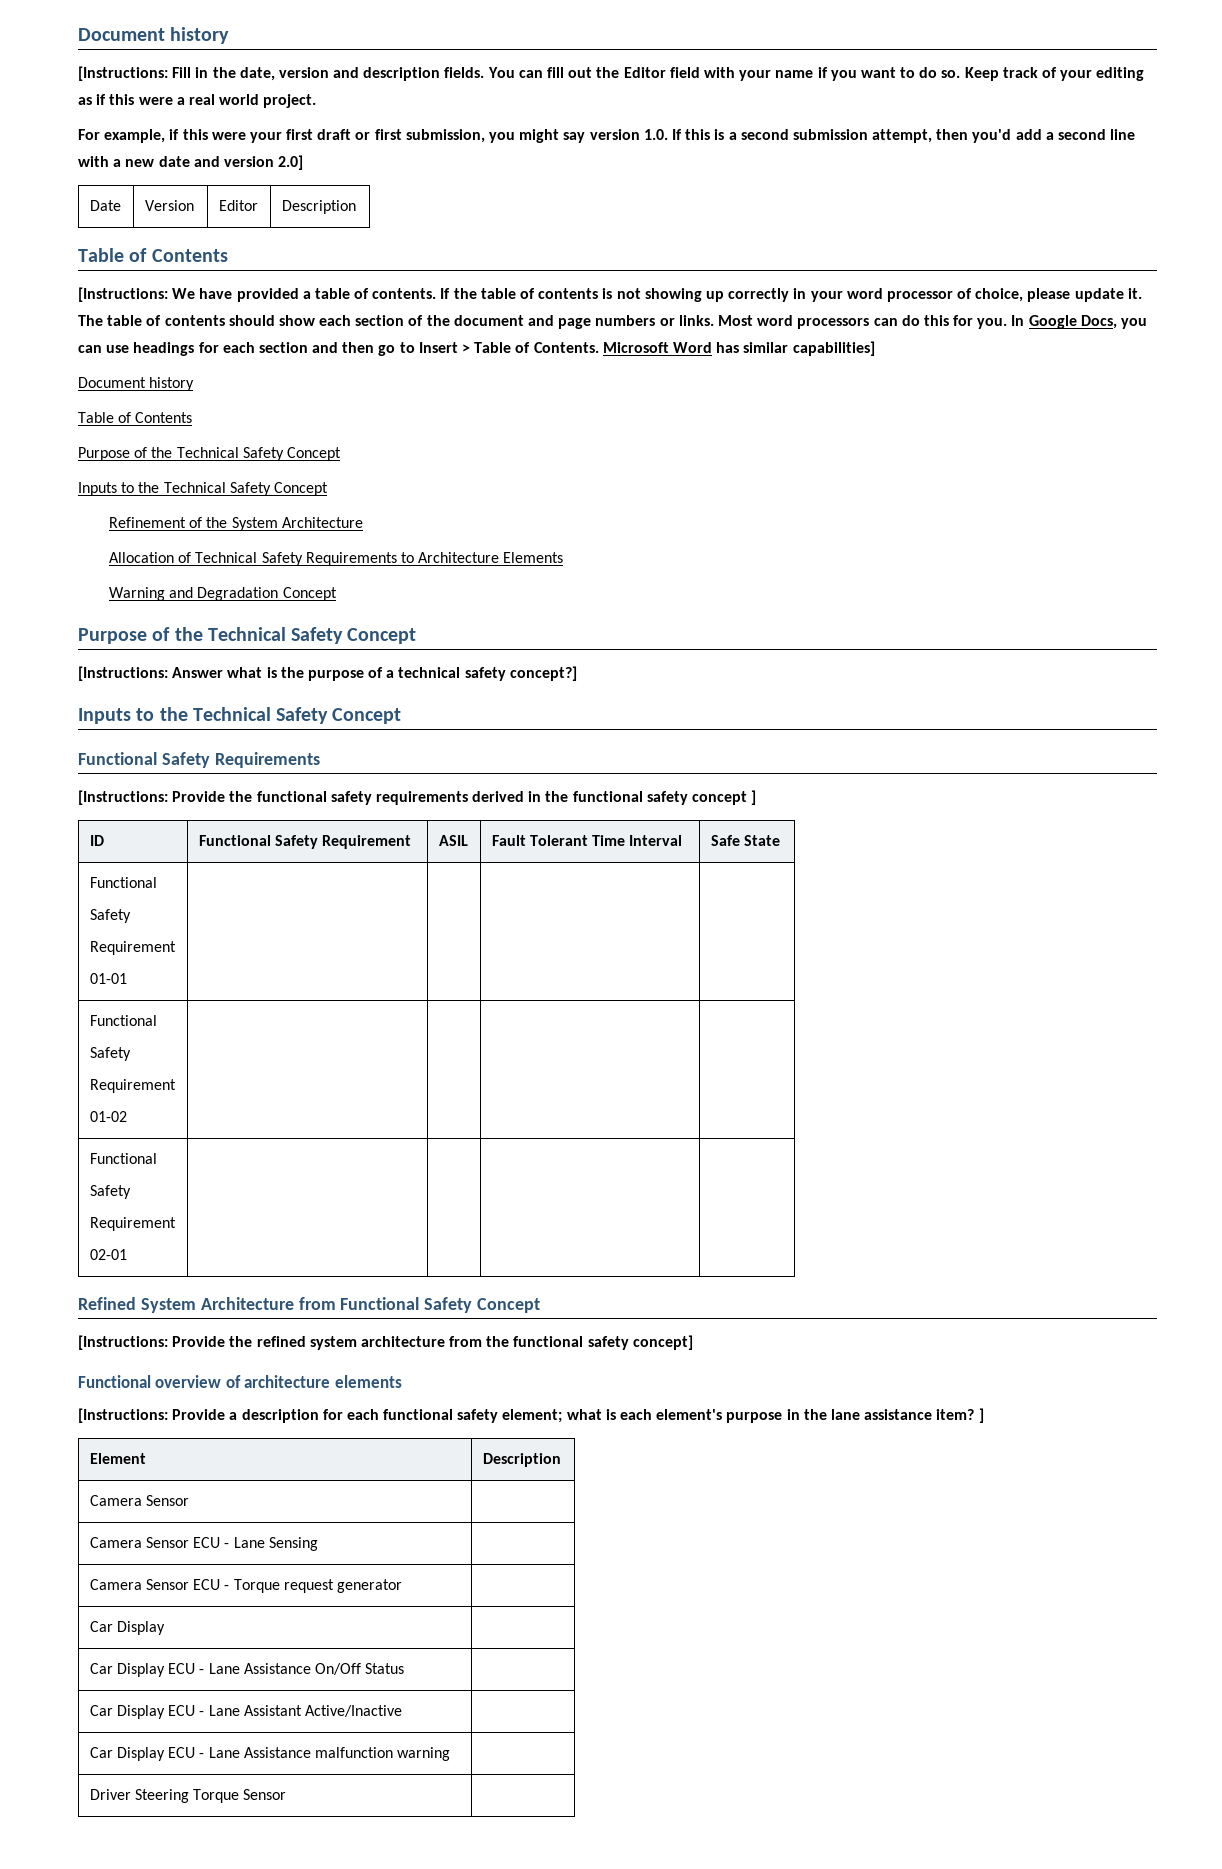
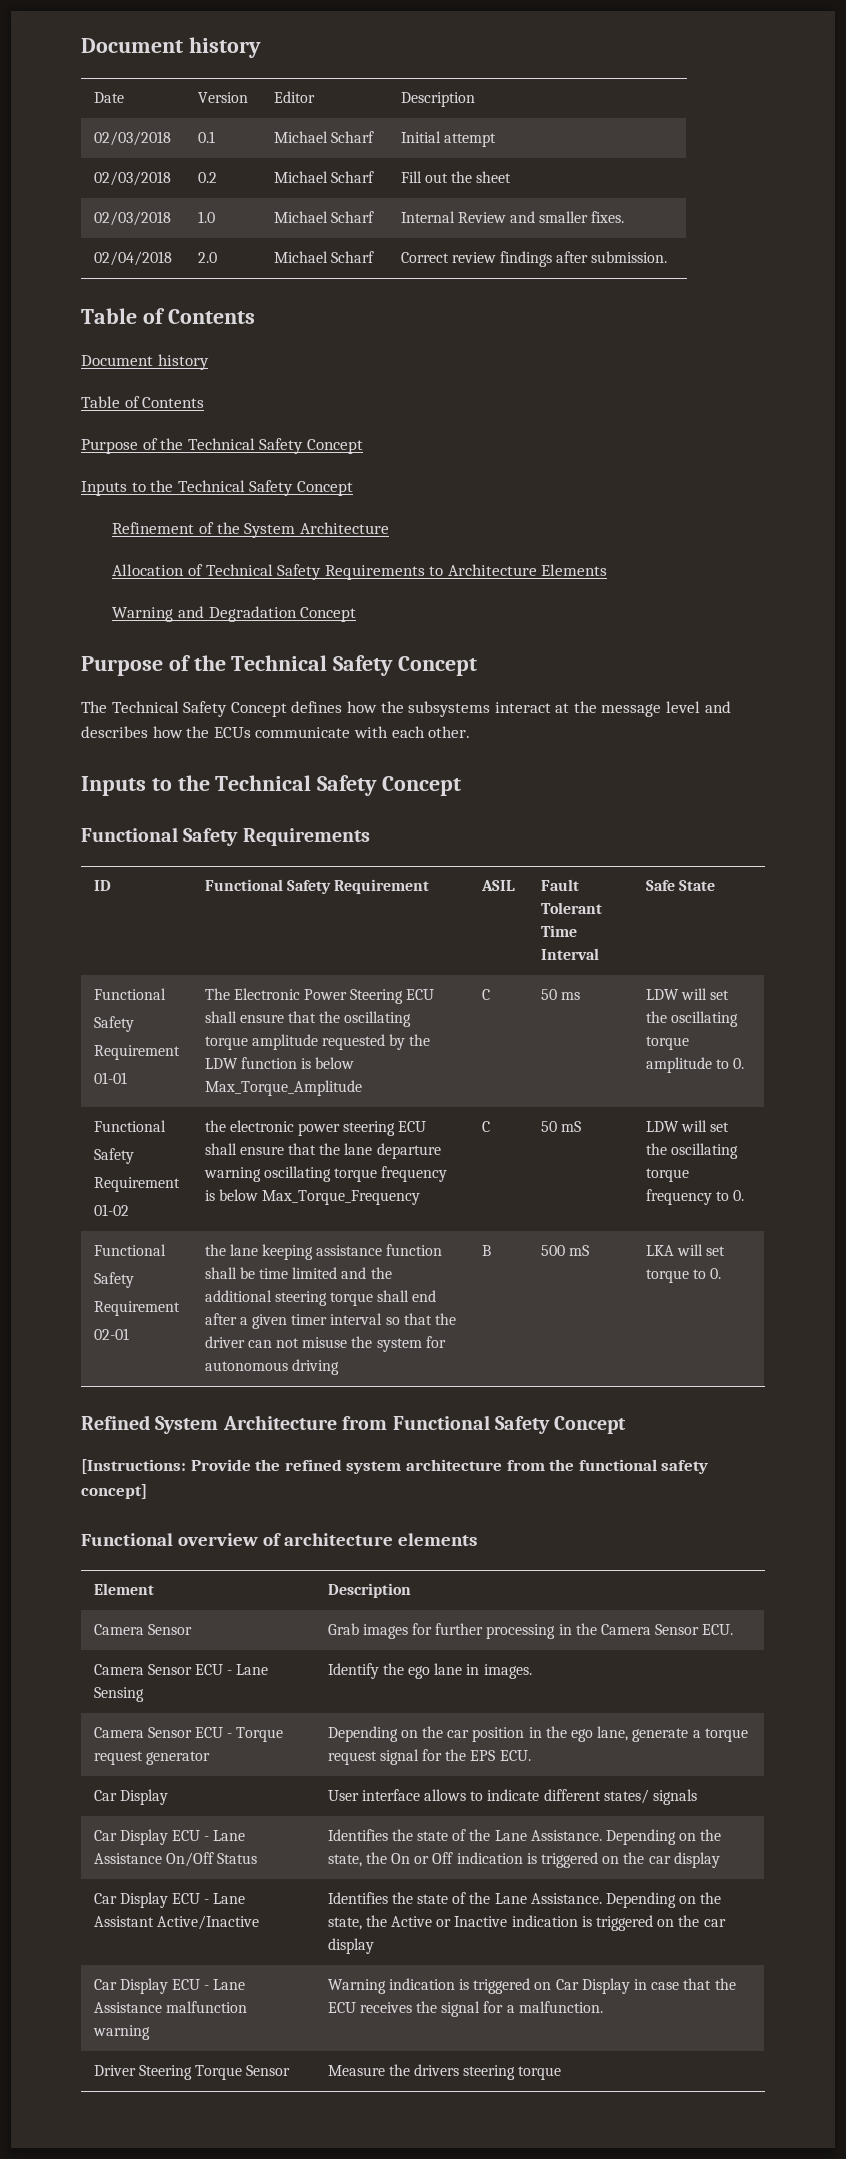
[78,27,230,44] [78,66,1145,81] [78,94,317,108] [78,129,1136,143] [78,155,304,170] [89,200,121,211] [144,200,194,211] [218,200,258,211] [281,200,356,214] [78,248,228,262] [78,287,1142,302] [78,315,1147,329] [78,341,875,356] Document history // [Instructions: Fill in the date, version and description fields. You can fill out the Editor field with your name if you want to do so. Keep track of your editing as if this were a real world project. // For example, if this were your first draft or first submission, you might say version 1.0. If this is a second submission attempt, then you'd add a second line with a new date and version 2.0] // Date | Version | Editor | Description // Table of Contents // [Instructions: We have provided a table of contents. If the table of contents is not showing up correctly in your word processor of choice, please update it. The table of contents should show each section of the document and page numbers or links. Most word processors can do this for you. In Google Docs, you can use headings for each section and then go to Insert > Table of Contents. Microsoft Word has similar capabilities] -> [81,37,261,58] [93,92,124,103] [197,92,248,103] [273,91,315,103] [400,92,475,107] [93,131,171,146] [197,131,215,143] [273,131,374,143] [400,131,496,147] [93,171,171,186] [197,172,217,183] [273,171,374,183] [400,171,512,183] [93,211,171,226] [197,211,215,223] [273,211,374,223] [400,211,625,223] [93,251,172,266] [197,252,217,263] [273,251,374,263] [400,251,668,267] [81,308,255,324] Document history // Date | Version | Editor | Description // 02/03/2018 | 0.1 | Michael Scharf | Initial attempt // 02/03/2018 | 0.2 | Michael Scharf | Fill out the sheet // 02/03/2018 | 1.0 | Michael Scharf | Internal Review and smaller fixes. // 02/04/2018 | 2.0 | Michael Scharf | Correct review findings after submission. // Table of Contents
[78,666,577,681] [Instructions: Answer what is the purpose of a technical safety concept?] -> [81,701,731,717] [81,726,471,738] The Technical Safety Concept defines how the subsystems interact at the message level and describes how the ECUs communicate with each other.
[78,790,757,805] // [Instructions: Provide the functional safety requirements derived in the functional safety concept ] -> (370, 837) none
[89,1015,157,1026] [89,1047,131,1061] [89,1079,176,1093] [89,1111,127,1122] [89,1153,157,1164] [89,1185,131,1199] [89,1217,176,1231] [89,1249,127,1260] | | | // Functional // Safety // Requirement // 01-02 | | | | // Functional // Safety // Requirement // 02-01 | | | | -> [204,988,435,1004] [204,1011,412,1027] [204,1034,431,1050] [204,1057,355,1069] [204,1080,362,1096] [481,989,490,1000] [540,989,580,1000] [645,988,730,1000] [645,1011,738,1027] [645,1036,689,1050] [645,1057,745,1073] [93,1120,166,1132] [93,1148,134,1164] [93,1177,180,1192] [93,1204,129,1216] [204,1120,427,1136] [204,1143,441,1159] [203,1166,448,1182] [204,1189,421,1205] [481,1121,490,1132] [540,1121,581,1132] [645,1120,730,1132] [645,1143,738,1159] [645,1168,689,1182] [645,1189,745,1205] [93,1244,166,1256] [93,1272,134,1288] [93,1301,180,1316] [93,1328,129,1340] [204,1244,443,1260] [204,1267,392,1279] [204,1290,437,1306] [204,1313,456,1329] [204,1336,446,1352] [204,1359,339,1375] [481,1245,491,1256] [540,1245,589,1256] [645,1244,726,1256] [645,1268,722,1283] The Electronic Power Steering ECU shall ensure that the oscillating torque amplitude requested by the LDW function is below Max_Torque_Amplitude | C | 50 ms | LDW will set the oscillating torque amplitude to 0. // Functional // Safety // Requirement // 01-02 | the electronic power steering ECU shall ensure that the lane departure warning oscillating torque frequency is below Max_Torque_Frequency | C | 50 mS | LDW will set the oscillating torque frequency to 0. // Functional // Safety // Requirement // 02-01 | the lane keeping assistance function shall be time limited and the additional steering torque shall end after a given timer interval so that the driver can not misuse the system for autonomous driving | B | 500 mS | LKA will set torque to 0.
[78,1408,984,1423] [89,1453,146,1464] [482,1453,561,1467] [89,1495,189,1506] // [Instructions: Provide a description for each functional safety element; what is each element's purpose in the lane assistance item? ] // Element | Description // Camera Sensor | -> [93,1583,154,1595] [327,1583,411,1598] [93,1624,192,1635] [327,1623,734,1639] // Element | Description // Camera Sensor | Grab images for further processing in the Camera Sensor ECU.
(318, 1544) none -> [327,1663,532,1679] Identify the ego lane in images.
[89,1621,165,1635] // Car Display | -> [327,1726,748,1742] [327,1749,531,1765] [93,1789,168,1805] [327,1789,697,1805] Depending on the car position in the ego lane, generate a torque request signal for the EPS ECU. // Car Display | User interface allows to indicate different states/ signals
(405, 1668) none -> [327,1829,722,1845] [327,1852,720,1868] Identifies the state of the Lane Assistance. Depending on the state, the On or Off indication is triggered on the car display
(402, 1711) none -> [327,1892,722,1908] [327,1915,726,1931] [327,1938,374,1954] Identifies the state of the Lane Assistance. Depending on the state, the Active or Inactive indication is triggered on the car display
(451, 1754) none -> [327,1978,736,1994] [327,2001,603,2017] Warning indication is triggered on Car Display in case that the ECU receives the signal for a malfunction.
(287, 1794) none -> [327,2064,562,2080] Measure the drivers steering torque

